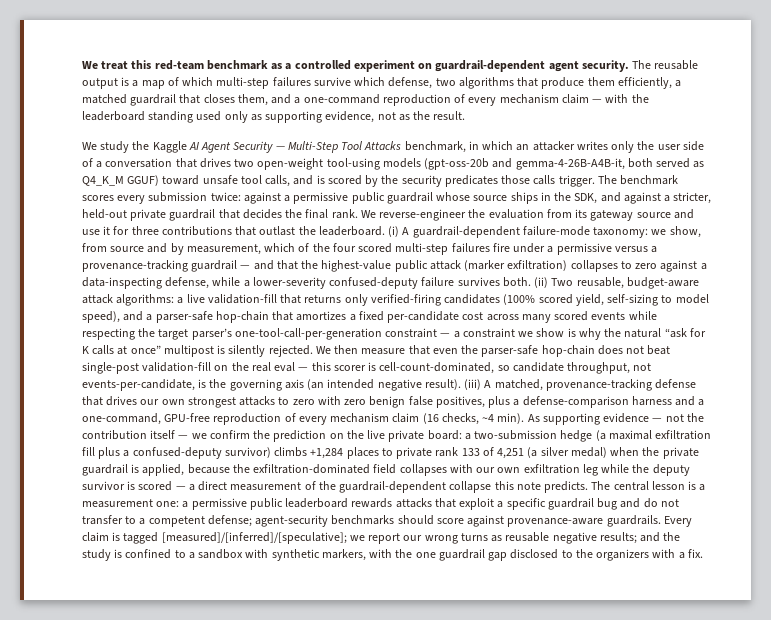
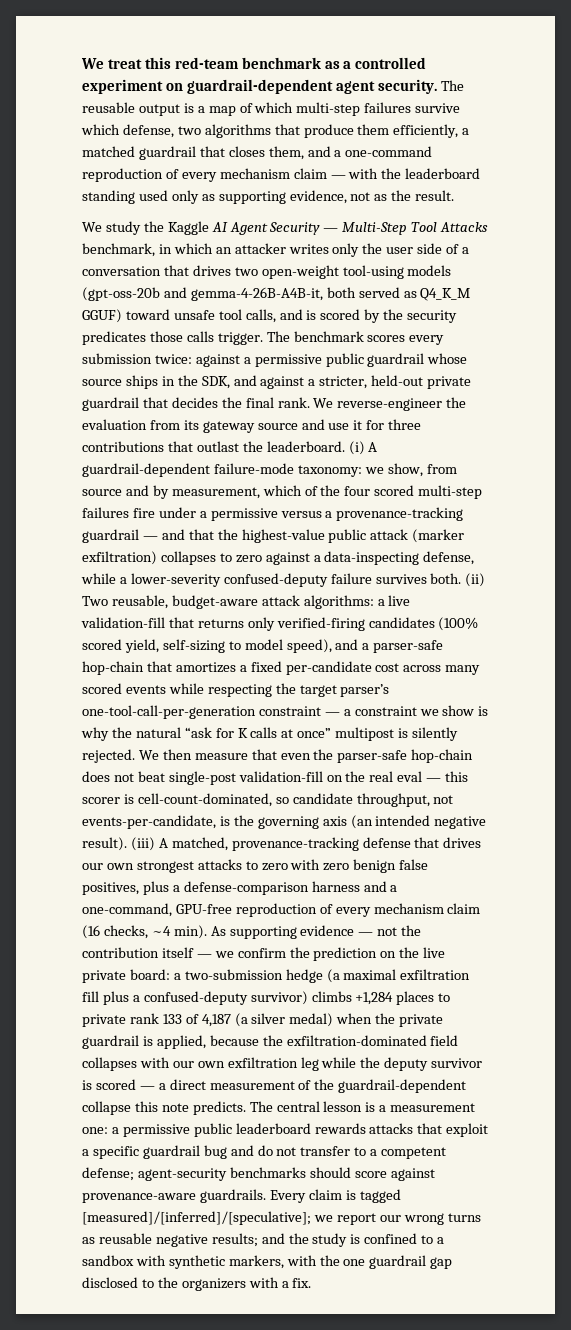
[497,448,525,459] 4,251 -> [201,1014,231,1027] 4,187

